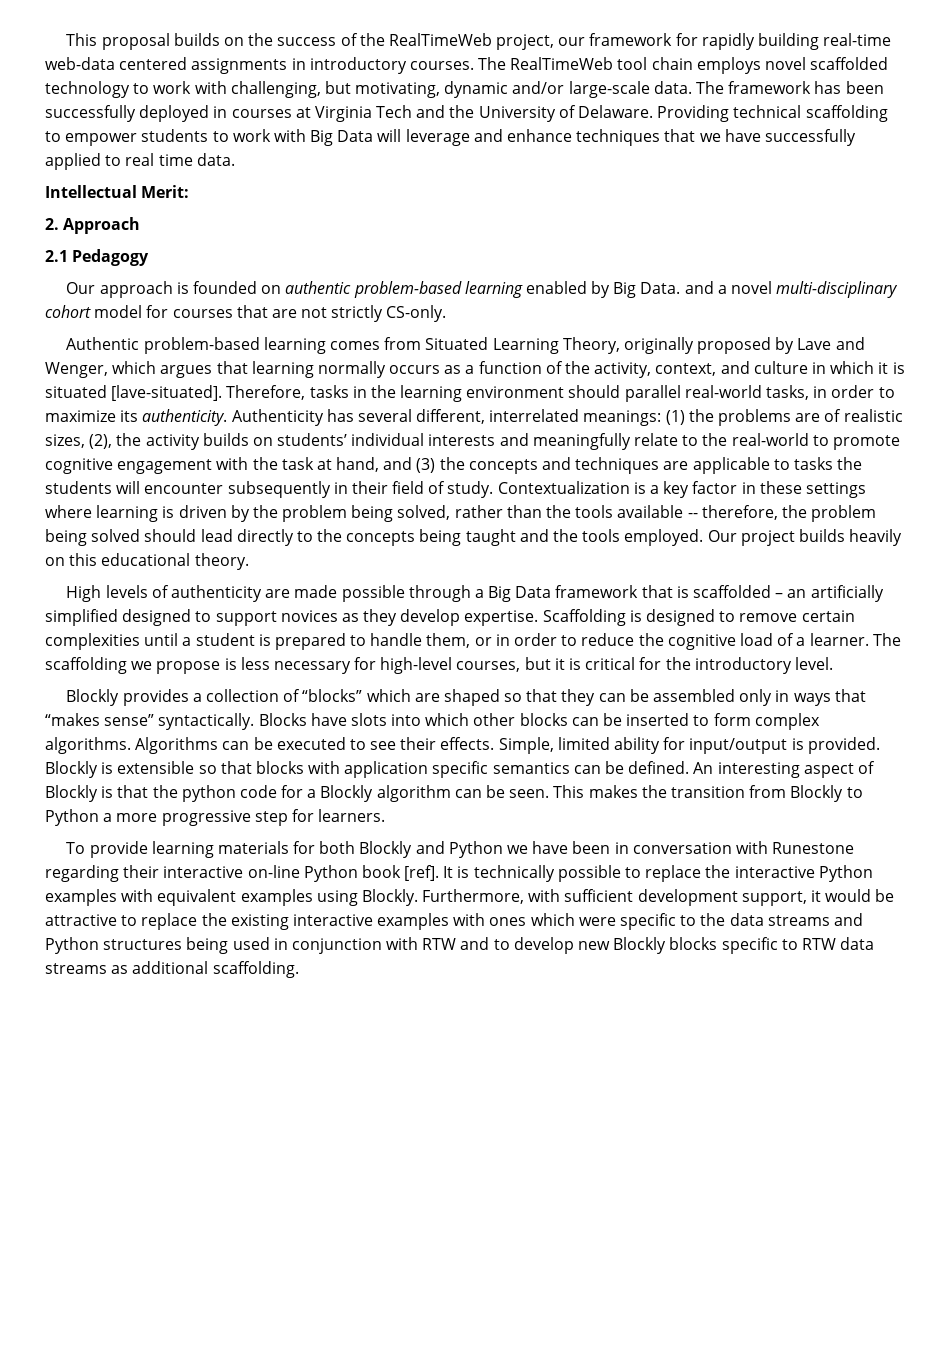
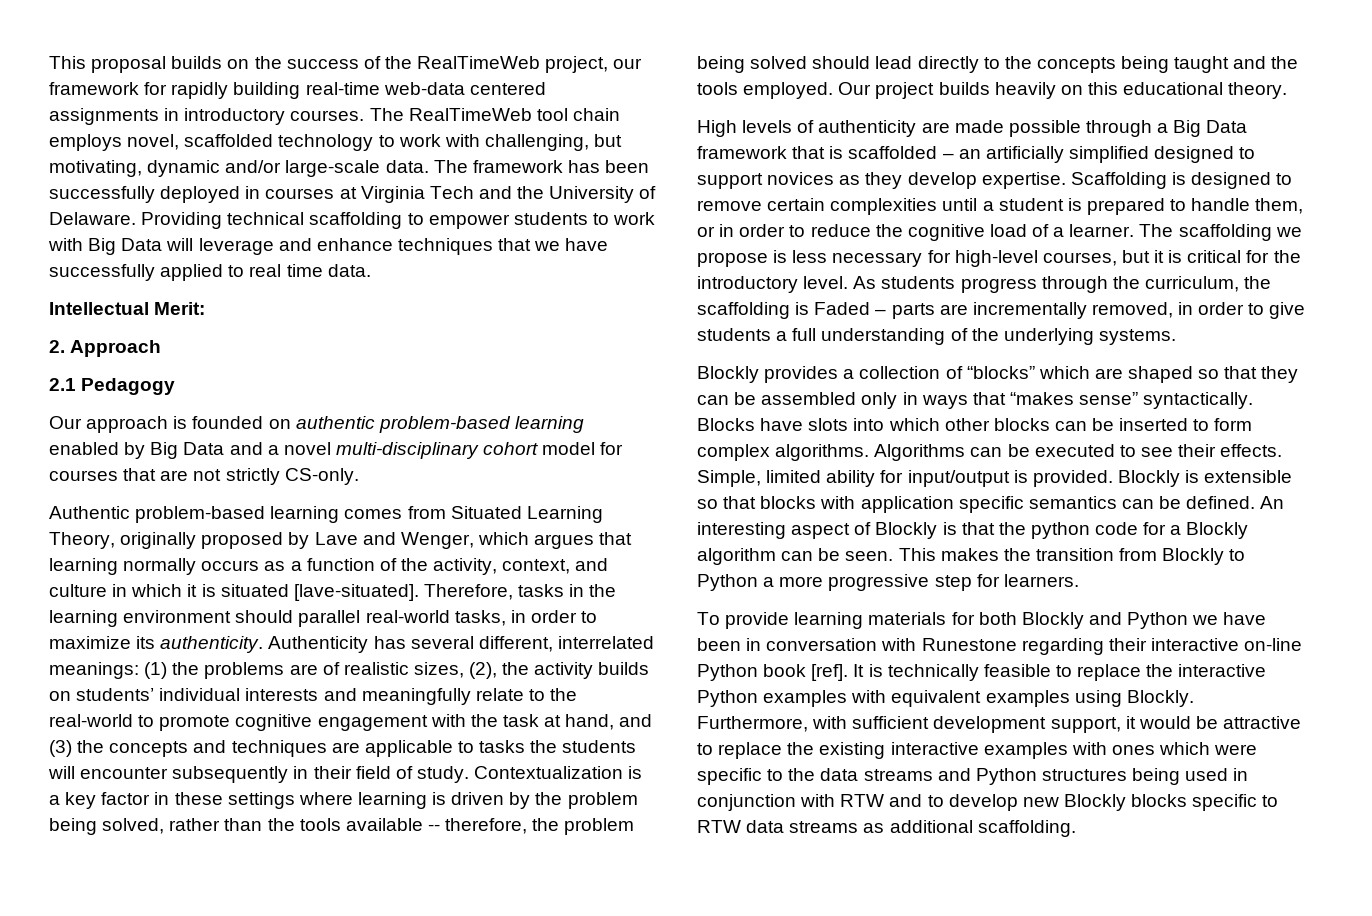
[765,57,807,70] novel -> [127,134,180,150] novel,
[640,282,681,294] Data. -> [183,442,225,455] Data
(833, 663) none -> [853,276,1272,293] [697,302,1306,319] [697,328,1176,345] As students progress through the curriculum, the scaffolding is Faded – parts are incrementally removed, in order to give students a full understanding of the underlying systems.
[557,865,621,882] possible -> [983,664,1051,677] feasible

